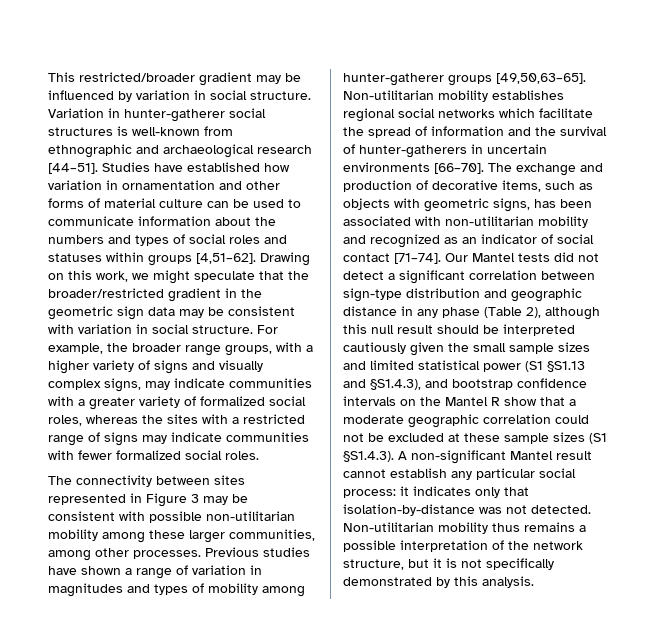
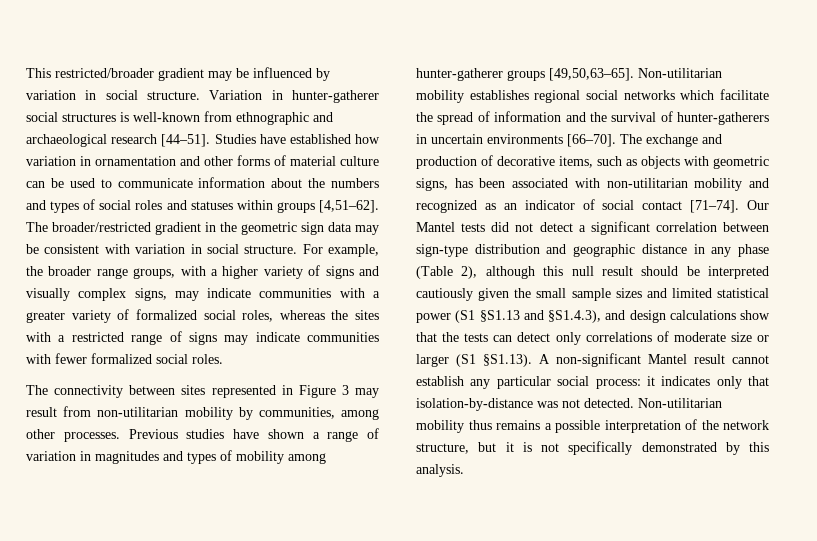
[260,252,310,266] [48,270,309,284] Drawing on this work, we might speculate that the -> [26,222,48,232] The
[232,494,248,503] [48,511,295,523] [48,529,225,543] be consistent with possible non-utilitarian mobility among these larger -> [26,406,253,420] result from non-utilitarian mobility by
[452,378,587,390] [343,396,576,406] [343,414,589,428] [343,432,607,444] [343,451,394,462] bootstrap confidence intervals on the Mantel R show that a moderate geographic correlation could not be excluded at these sample sizes (S1 §S1.4.3). -> [629,310,770,323] [416,331,769,345] [416,354,532,367] design calculations show that the tests can detect only correlations of moderate size or larger (S1 §S1.13).

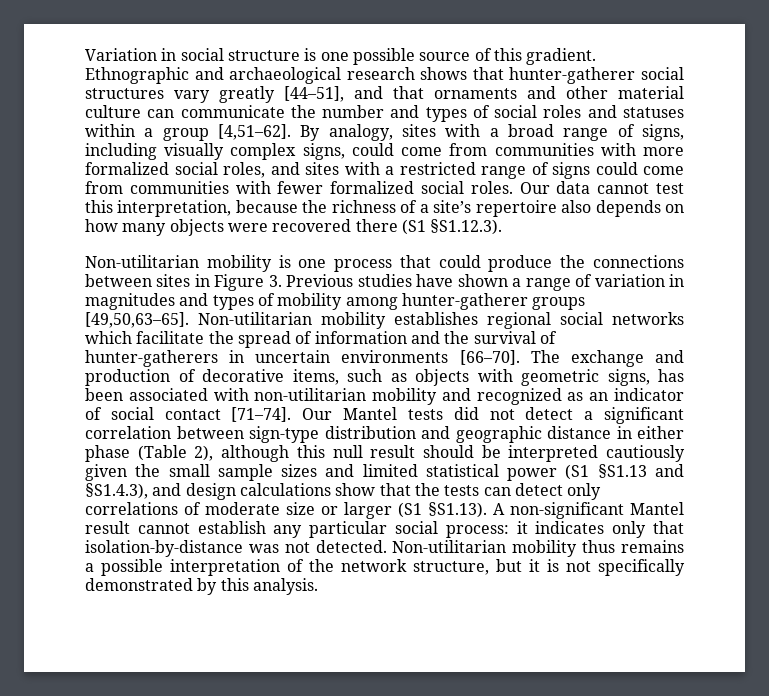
[26,67,330,81] [26,90,379,103] [26,111,333,125] [26,134,380,147] [26,155,379,166] [26,177,379,188] This restricted/broader gradient may be influenced by variation in social structure. Variation in hunter-gatherer social structures is well-known from ethnographic and archaeological research [44–51]. Studies have established how variation in ornamentation and other forms of material culture can be used to communicate information about the numbers -> [85,48,597,65] [85,67,684,84] [85,86,684,103] [85,105,385,118] Variation in social structure is one possible source of this gradient. Ethnographic and archaeological research shows that hunter-gatherer social structures vary greatly [44–51], and that ornaments and other material culture can communicate the number
[276,200,379,213] [26,222,379,235] [26,244,379,257] [26,265,379,279] [26,288,380,301] [26,309,130,323] groups [4,51–62]. The broader/restricted gradient in the geometric sign data may be consistent with variation in social structure. For example, the broader range groups, with a higher variety of signs and visually complex signs, may indicate communities with a greater variety of -> [144,124,684,141] [85,143,684,160] a group [4,51–62]. By analogy, sites with a broad range of signs, including visually complex signs, could come from communities with more
[279,310,349,320] whereas the -> [270,162,300,175] and
[224,332,300,345] may indicate -> [595,162,684,175] [85,181,123,194] could come from
[26,385,124,398] // The connectivity -> [519,181,684,194] [85,200,684,217] [85,219,503,236] [85,255,684,272] Our data cannot test this interpretation, because the richness of a site’s repertoire also depends on how many objects were recovered there (S1 §S1.12.3). // Non-utilitarian mobility is one process that could produce the connections
[211,385,276,398] represented -> (191, 280) none
[341,385,379,398] [26,406,379,420] [26,429,120,442] 3 may result from non-utilitarian mobility by communities, among other processes. -> [268,275,282,287] 3.
[711,247,732,257] any -> [637,426,684,439] either

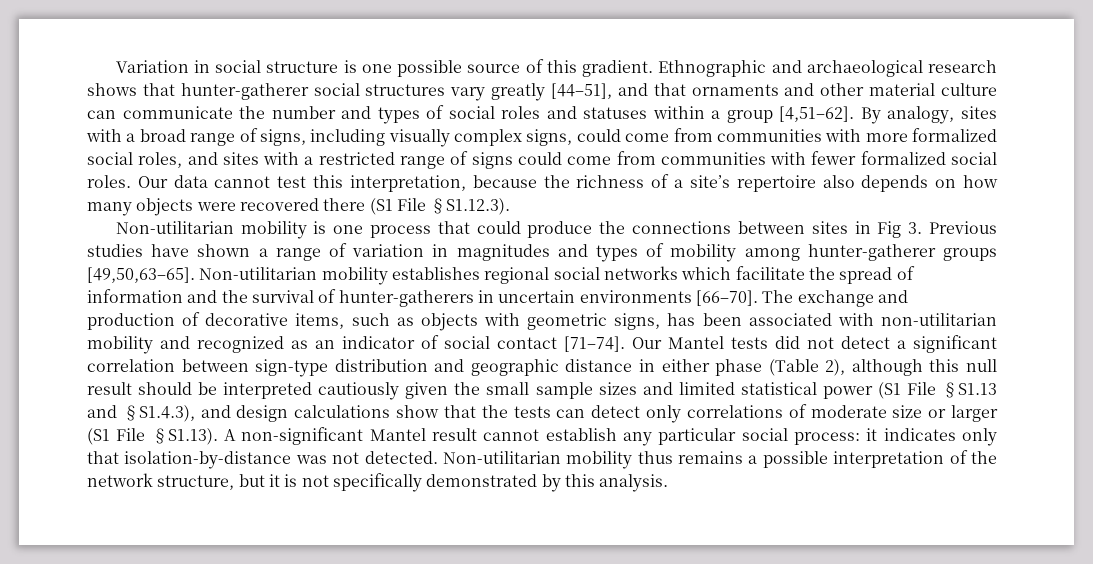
(426, 227) none -> [396,198,426,211] File
[214,274,265,291] Figure -> [877,221,902,238] Fig
(590, 472) none -> [906,382,936,395] File
(422, 510) none -> [116,428,146,441] File

